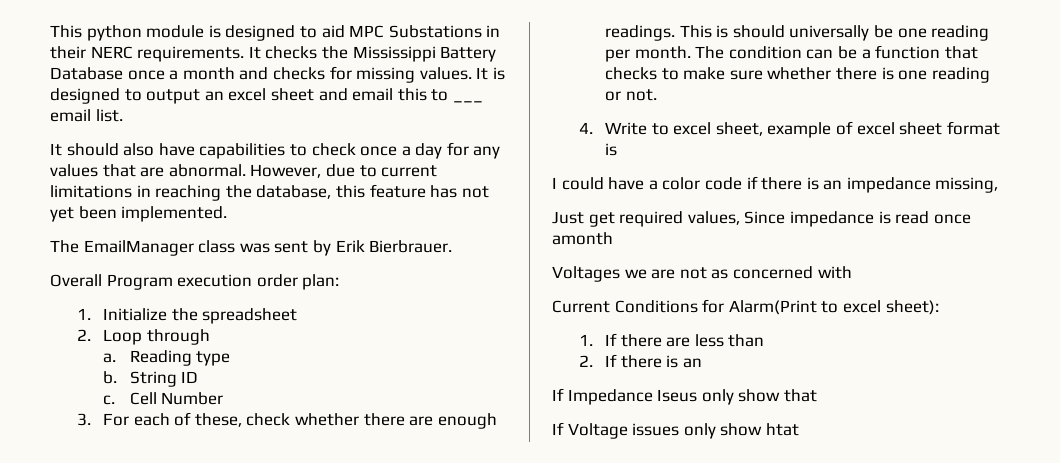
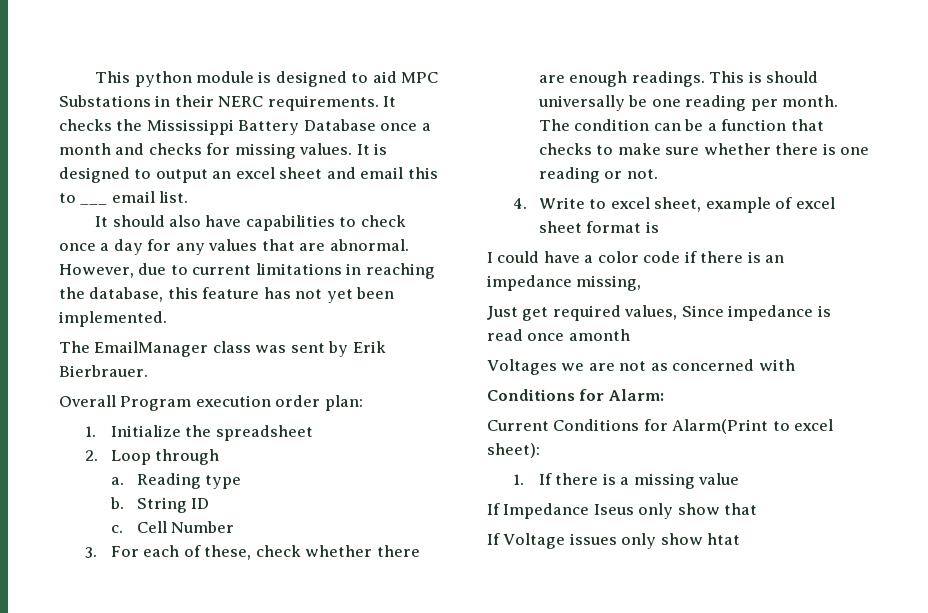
(852, 272) none -> [487,389,664,401] // Conditions for Alarm:
[666,334,765,347] [578,354,702,368] are less than // 2. If there is an -> [602,473,740,489] is a missing value

